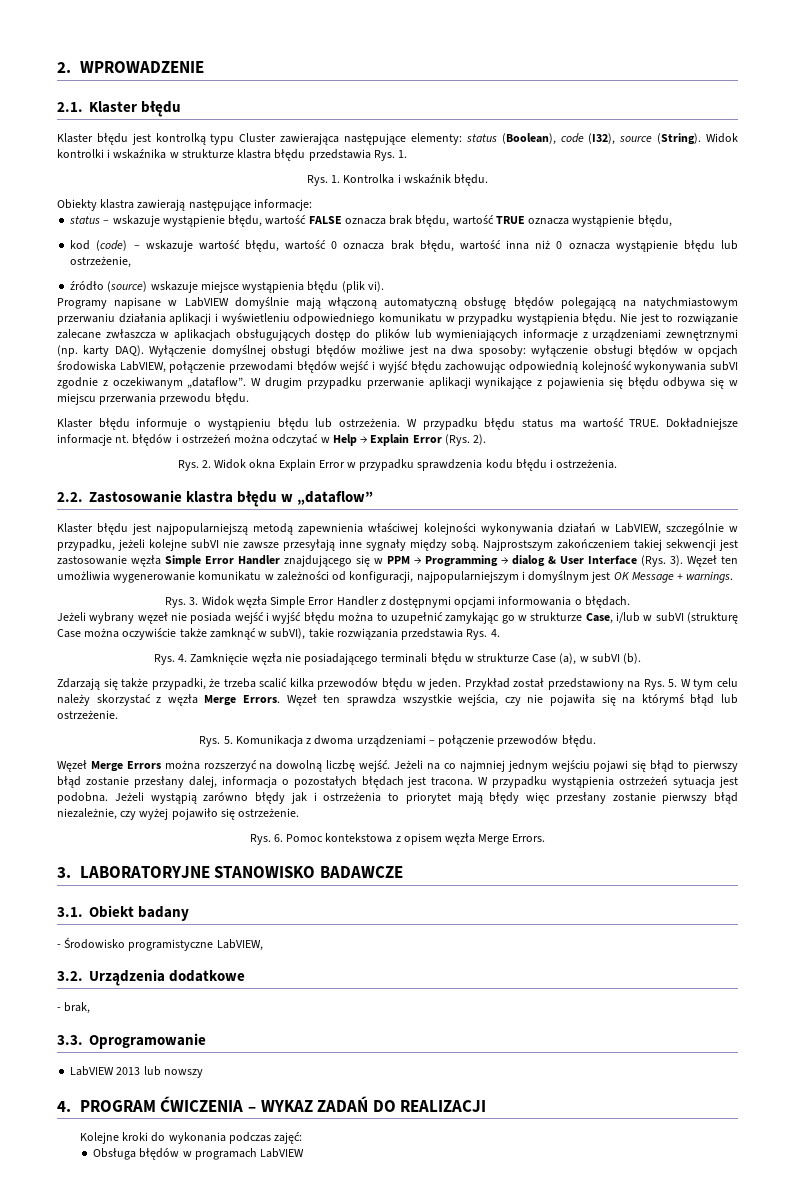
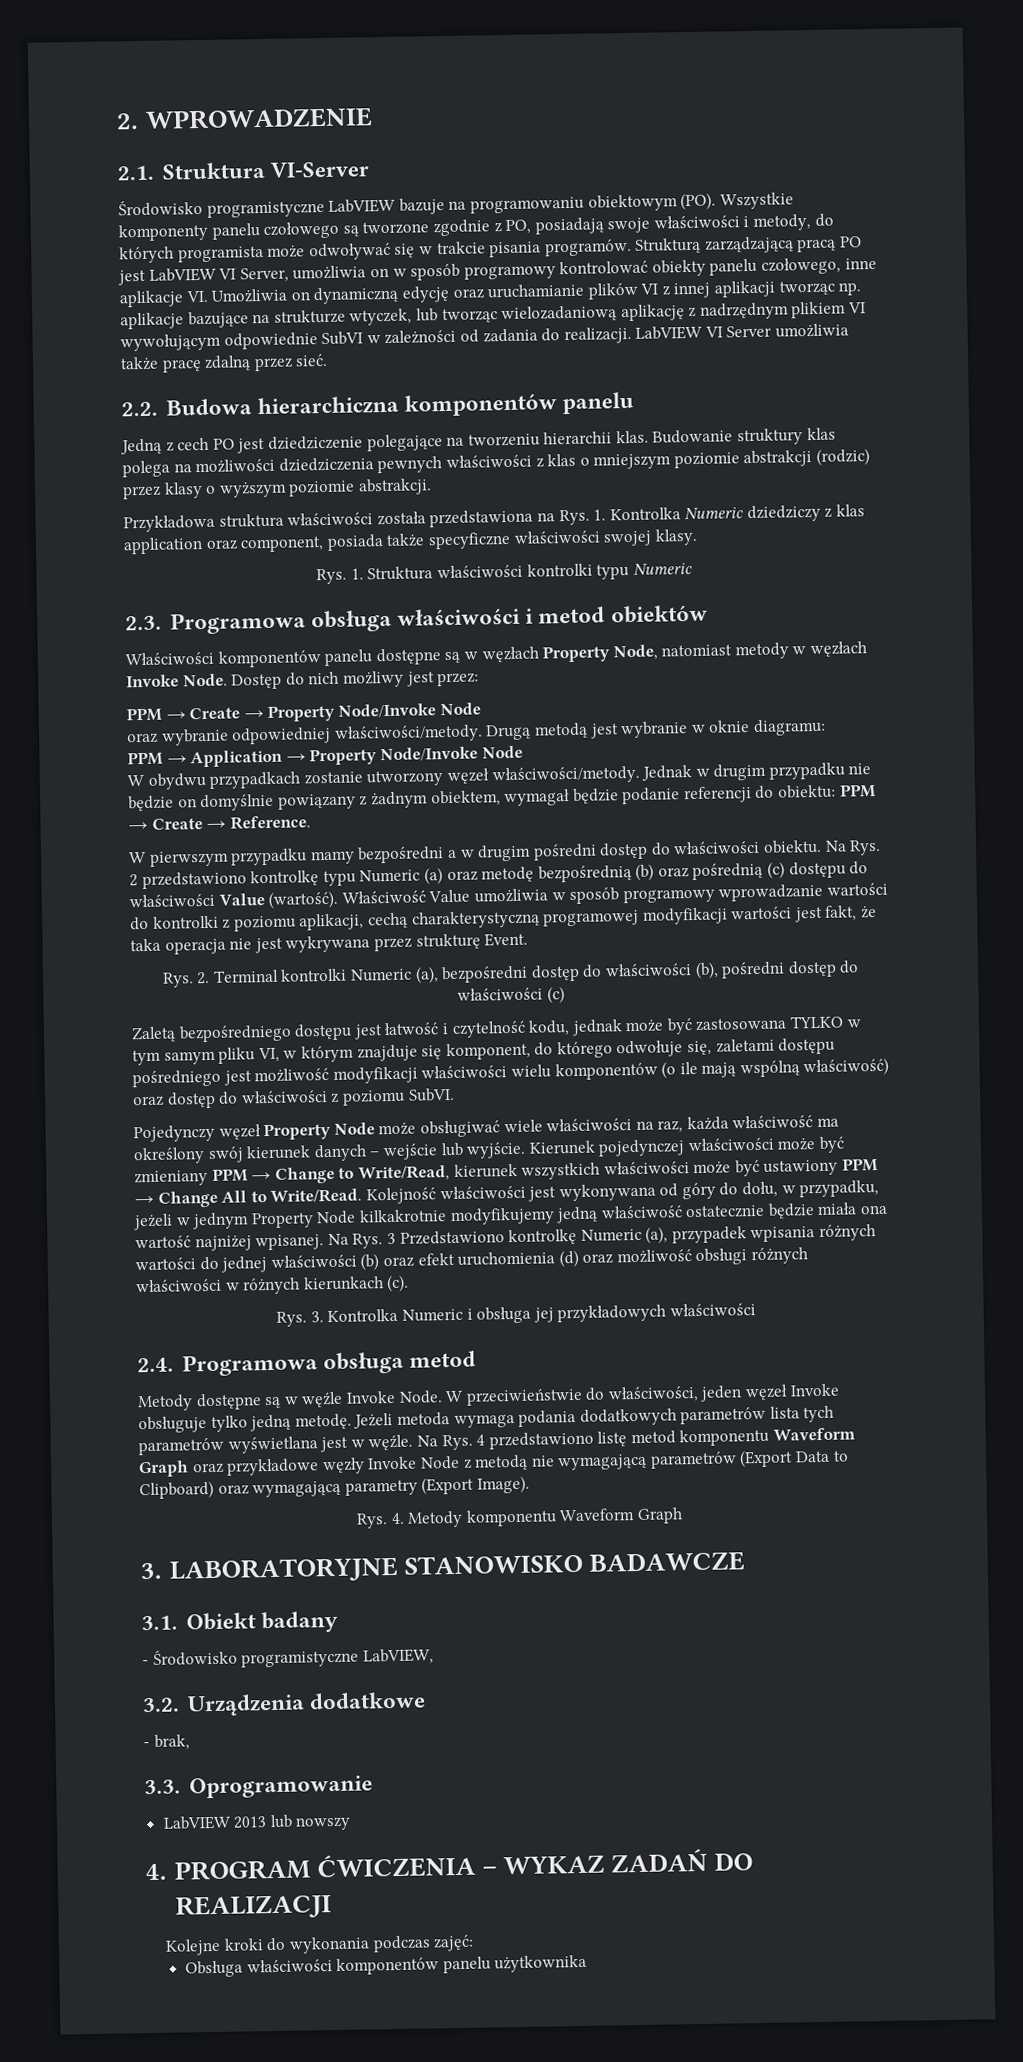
[89,101,182,117] [57,133,739,145] [57,149,408,161] [306,174,489,186] [57,199,312,211] [69,215,672,227] [70,240,738,252] [70,256,132,268] [70,281,384,293] [57,297,738,309] [57,313,738,325] [57,329,739,341] [57,345,738,357] [57,361,738,373] [57,377,738,389] [57,393,249,405] [57,418,739,430] [57,434,487,446] [177,459,618,471] [57,490,374,507] [57,523,739,535] [57,539,738,551] [57,555,738,567] [57,571,734,583] [165,596,630,608] [57,612,739,624] [57,628,500,640] [153,653,642,665] [57,678,738,690] [57,694,738,706] [57,710,118,719] [199,735,596,747] [57,760,738,772] [57,776,738,788] [57,792,738,804] [57,808,300,820] [249,833,546,845] Klaster błędu // Klaster błędu jest kontrolką typu Cluster zawierająca następujące elementy: status (Boolean), code (I32), source (String). Widok kontrolki i wskaźnika w strukturze klastra błędu przedstawia Rys. 1. // Rys. 1. Kontrolka i wskaźnik błędu. // Obiekty klastra zawierają następujące informacje: // status – wskazuje wystąpienie błędu, wartość FALSE oznacza brak błędu, wartość TRUE oznacza wystąpienie błędu, // kod (code) – wskazuje wartość błędu, wartość 0 oznacza brak błędu, wartość inna niż 0 oznacza wystąpienie błędu lub ostrzeżenie, // źródło (source) wskazuje miejsce wystąpienia błędu (plik vi). // Programy napisane w LabVIEW domyślnie mają włączoną automatyczną obsługę błędów polegającą na natychmiastowym przerwaniu działania aplikacji i wyświetleniu odpowiedniego komunikatu w przypadku wystąpienia błędu. Nie jest to rozwiązanie zalecane zwłaszcza w aplikacjach obsługujących dostęp do plików lub wymieniających informacje z urządzeniami zewnętrznymi (np. karty DAQ). Wyłączenie domyślnej obsługi błędów możliwe jest na dwa sposoby: wyłączenie obsługi błędów w opcjach środowiska LabVIEW, połączenie przewodami błędów wejść i wyjść błędu zachowując odpowiednią kolejność wykonywania subVI zgodnie z oczekiwanym „dataflow”. W drugim przypadku przerwanie aplikacji wynikające z pojawienia się błędu odbywa się w miejscu przerwania przewodu błędu. // Klaster błędu informuje o wystąpieniu błędu lub ostrzeżenia. W przypadku błędu status ma wartość TRUE. Dokładniejsze informacje nt. błędów i ostrzeżeń można odczytać w Help → Explain Error (Rys. 2). // Rys. 2. Widok okna Explain Error w przypadku sprawdzenia kodu błędu i ostrzeżenia. // 2.2. Zastosowanie klastra błędu w „dataflow” // Klaster błędu jest najpopularniejszą metodą zapewnienia właściwej kolejności wykonywania działań w LabVIEW, szczególnie w przypadku, jeżeli kolejne subVI nie zawsze przesyłają inne sygnały między sobą. Najprostszym zakończeniem takiej sekwencji jest zastosowanie węzła Simple Error Handler znajdującego się w PPM → Programming → dialog & User Interface (Rys. 3). Węzeł ten umożliwia wygenerowanie komunikatu w zależności od konfiguracji, najpopularniejszym i domyślnym jest OK Message + warnings. // Rys. 3. Widok węzła Simple Error Handler z dostępnymi opcjami informowania o błędach. // Jeżeli wybrany węzeł nie posiada wejść i wyjść błędu można to uzupełnić zamykając go w strukturze Case, i/lub w subVI (strukturę Case można oczywiście także zamknąć w subVI), takie rozwiązania przedstawia Rys. 4. // Rys. 4. Zamknięcie węzła nie posiadającego terminali błędu w strukturze Case (a), w subVI (b). // Zdarzają się także przypadki, że trzeba scalić kilka przewodów błędu w jeden. Przykład został przedstawiony na Rys. 5. W tym celu należy skorzystać z węzła Merge Errors. Węzeł ten sprawdza wszystkie wejścia, czy nie pojawiła się na którymś błąd lub ostrzeżenie. // Rys. 5. Komunikacja z dwoma urządzeniami – połączenie przewodów błędu. // Węzeł Merge Errors można rozszerzyć na dowolną liczbę wejść. Jeżeli na co najmniej jednym wejściu pojawi się błąd to pierwszy błąd zostanie przesłany dalej, informacja o pozostałych błędach jest tracona. W przypadku wystąpienia ostrzeżeń sytuacja jest podobna. Jeżeli wystąpią zarówno błędy jak i ostrzeżenia to priorytet mają błędy więc przesłany zostanie pierwszy błąd niezależnie, czy wyżej pojawiło się ostrzeżenie. // Rys. 6. Pomoc kontekstowa z opisem węzła Merge Errors. -> [161,161,369,180] [118,192,794,218] [118,213,834,242] [119,236,863,264] [118,257,877,286] [119,280,862,308] [120,301,867,330] [120,323,850,352] [120,353,329,373] [121,391,635,417] [120,427,836,455] [122,448,871,478] [123,478,432,500] [123,504,866,533] [123,528,698,555] [316,562,693,585] [125,604,708,635] [125,641,868,668] [126,670,480,690] [126,702,481,722] [127,718,826,746] [127,745,523,768] [127,762,872,790] [128,784,876,812] [128,815,311,831] [129,839,882,867] [129,861,869,890] [129,882,888,909] [130,905,878,932] [130,932,529,955] [161,960,860,988] [457,986,565,1004] [131,1015,861,1043] [132,1037,836,1066] [132,1057,890,1088] [133,1087,455,1109] [133,1115,840,1143] [133,1136,846,1165] [134,1158,879,1187] [134,1179,880,1208] [133,1202,889,1231] [135,1224,877,1252] [135,1247,809,1273] [136,1274,410,1295] [276,1303,756,1327] [137,1350,476,1377] [137,1383,840,1412] [138,1405,835,1434] [138,1427,857,1456] [139,1449,849,1478] [139,1475,530,1500] [356,1507,683,1529] Struktura VI-Server // Środowisko programistyczne LabVIEW bazuje na programowaniu obiektowym (PO). Wszystkie komponenty panelu czołowego są tworzone zgodnie z PO, posiadają swoje właściwości i metody, do których programista może odwoływać się w trakcie pisania programów. Strukturą zarządzającą pracą PO jest LabVIEW VI Server, umożliwia on w sposób programowy kontrolować obiekty panelu czołowego, inne aplikacje VI. Umożliwia on dynamiczną edycję oraz uruchamianie plików VI z innej aplikacji tworząc np. aplikacje bazujące na strukturze wtyczek, lub tworząc wielozadaniową aplikację z nadrzędnym plikiem VI wywołującym odpowiednie SubVI w zależności od zadania do realizacji. LabVIEW VI Server umożliwia także pracę zdalną przez sieć. // 2.2. Budowa hierarchiczna komponentów panelu // Jedną z cech PO jest dziedziczenie polegające na tworzeniu hierarchii klas. Budowanie struktury klas polega na możliwości dziedziczenia pewnych właściwości z klas o mniejszym poziomie abstrakcji (rodzic) przez klasy o wyższym poziomie abstrakcji. // Przykładowa struktura właściwości została przedstawiona na Rys. 1. Kontrolka Numeric dziedziczy z klas application oraz component, posiada także specyficzne właściwości swojej klasy. // Rys. 1. Struktura właściwości kontrolki typu Numeric // 2.3. Programowa obsługa właściwości i metod obiektów // Właściwości komponentów panelu dostępne są w węzłach Property Node, natomiast metody w węzłach Invoke Node. Dostęp do nich możliwy jest przez: // PPM → Create → Property Node/Invoke Node // oraz wybranie odpowiedniej właściwości/metody. Drugą metodą jest wybranie w oknie diagramu: // PPM → Application → Property Node/Invoke Node // W obydwu przypadkach zostanie utworzony węzeł właściwości/metody. Jednak w drugim przypadku nie będzie on domyślnie powiązany z żadnym obiektem, wymagał będzie podanie referencji do obiektu: PPM → Create → Reference. // W pierwszym przypadku mamy bezpośredni a w drugim pośredni dostęp do właściwości obiektu. Na Rys. 2 przedstawiono kontrolkę typu Numeric (a) oraz metodę bezpośrednią (b) oraz pośrednią (c) dostępu do właściwości Value (wartość). Właściwość Value umożliwia w sposób programowy wprowadzanie wartości do kontrolki z poziomu aplikacji, cechą charakterystyczną programowej modyfikacji wartości jest fakt, że taka operacja nie jest wykrywana przez strukturę Event. // Rys. 2. Terminal kontrolki Numeric (a), bezpośredni dostęp do właściwości (b), pośredni dostęp do właściwości (c) // Zaletą bezpośredniego dostępu jest łatwość i czytelność kodu, jednak może być zastosowana TYLKO w tym samym pliku VI, w którym znajduje się komponent, do którego odwołuje się, zaletami dostępu pośredniego jest możliwość modyfikacji właściwości wielu komponentów (o ile mają wspólną właściwość) oraz dostęp do właściwości z poziomu SubVI. // Pojedynczy węzeł Property Node może obsługiwać wiele właściwości na raz, każda właściwość ma określony swój kierunek danych – wejście lub wyjście. Kierunek pojedynczej właściwości może być zmieniany PPM → Change to Write/Read, kierunek wszystkich właściwości może być ustawiony PPM → Change All to Write/Read. Kolejność właściwości jest wykonywana od góry do dołu, w przypadku, jeżeli w jednym Property Node kilkakrotnie modyfikujemy jedną właściwość ostatecznie będzie miała ona wartość najniżej wpisanej. Na Rys. 3 Przedstawiono kontrolkę Numeric (a), przypadek wpisania różnych wartości do jednej właściwości (b) oraz efekt uruchomienia (d) oraz możliwość obsługi różnych właściwości w różnych kierunkach (c). // Rys. 3. Kontrolka Numeric i obsługa jej przykładowych właściwości // 2.4. Programowa obsługa metod // Metody dostępne są w węźle Invoke Node. W przeciwieństwie do właściwości, jeden węzeł Invoke obsługuje tylko jedną metodę. Jeżeli metoda wymaga podania dodatkowych parametrów lista tych parametrów wyświetlana jest w węźle. Na Rys. 4 przedstawiono listę metod komponentu Waveform Graph oraz przykładowe węzły Invoke Node z metodą nie wymagającą parametrów (Export Data to Clipboard) oraz wymagającą parametry (Export Image). // Rys. 4. Metody komponentu Waveform Graph
[139,1148,305,1160] błędów w programach LabVIEW -> [246,1954,588,1975] właściwości komponentów panelu użytkownika

